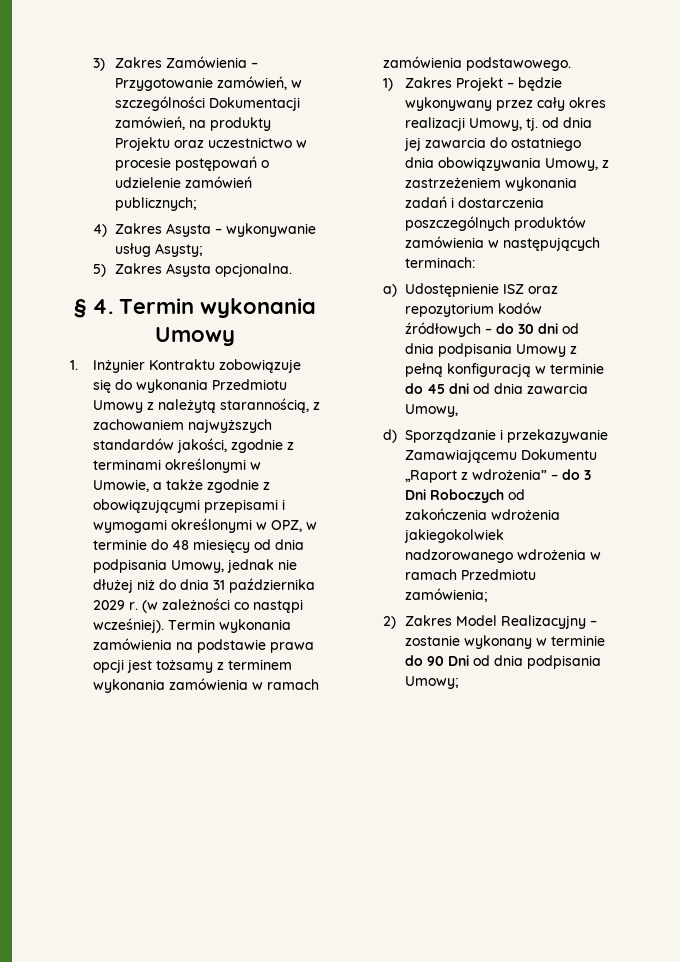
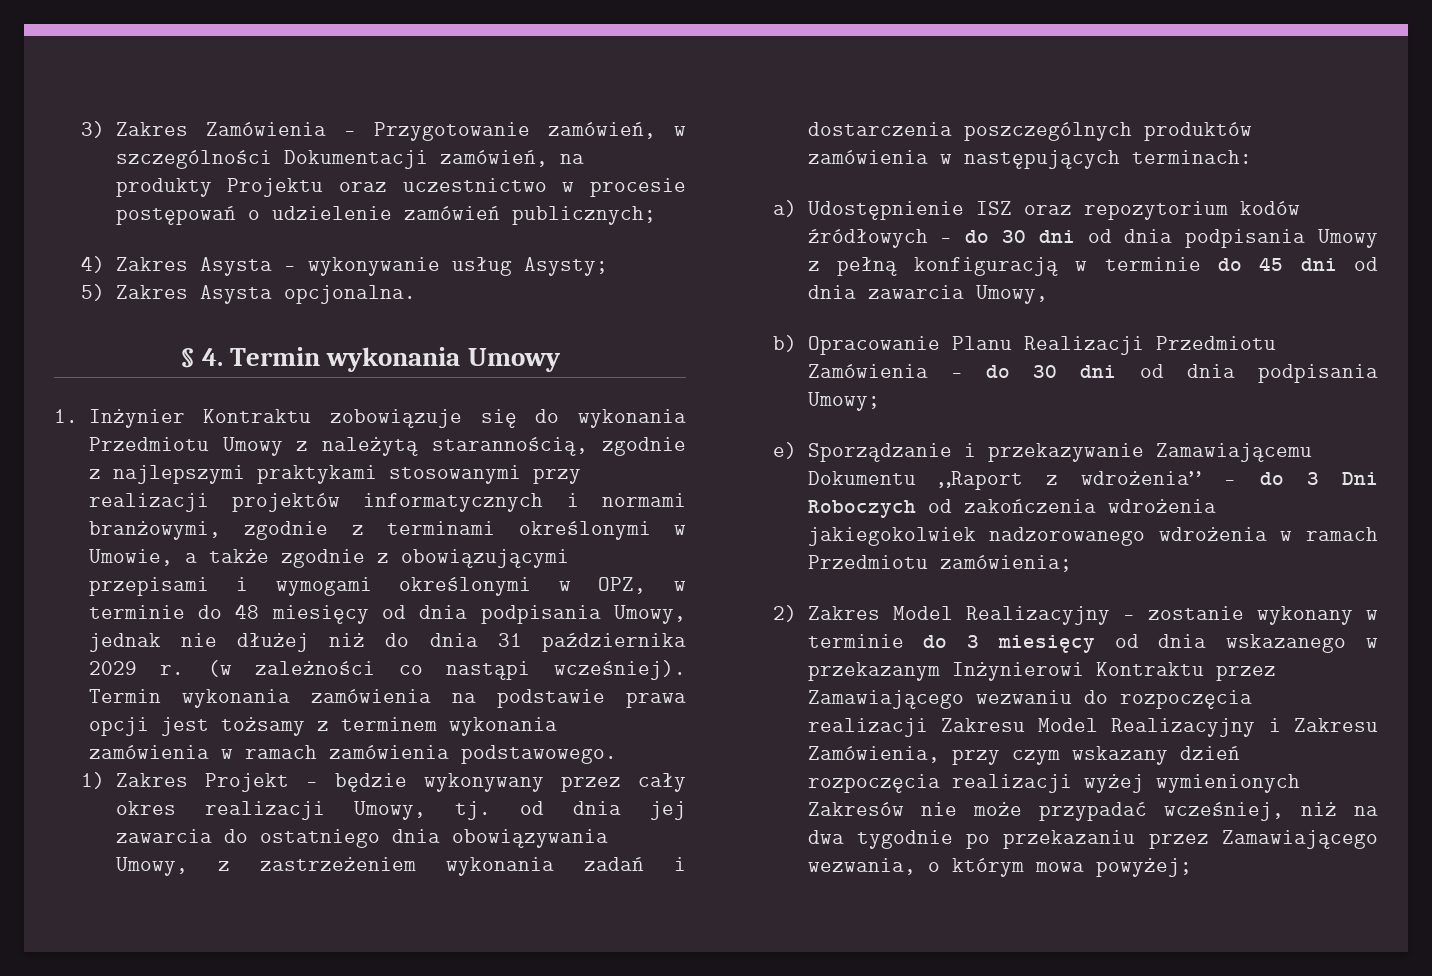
[312,402,320,410] [92,419,272,433] [92,438,227,453] z zachowaniem najwyższych standardów jakości, -> [602,437,687,456] [88,465,581,484] [88,493,686,512] [88,521,221,540] zgodnie z najlepszymi praktykami stosowanymi przy realizacji projektów informatycznych i normami branżowymi,
[382,429,397,443] d) -> [772,335,1276,355] [807,364,1378,383] [807,392,880,411] [772,442,797,459] b) Opracowanie Planu Realizacji Przedmiotu Zamówienia – do 30 dni od dnia podpisania Umowy; // e)
[427,655,602,669] [405,676,460,689] 90 Dni od dnia podpisania Umowy; -> [967,634,1378,653] [807,662,1276,681] [807,690,1252,709] [807,718,1378,737] [807,746,1240,765] [807,774,1300,793] [807,802,1378,821] [807,830,1378,849] [807,858,1192,877] 3 miesięcy od dnia wskazanego w przekazanym Inżynierowi Kontraktu przez Zamawiającego wezwaniu do rozpoczęcia realizacji Zakresu Model Realizacyjny i Zakresu Zamówienia, przy czym wskazany dzień rozpoczęcia realizacji wyżej wymienionych Zakresów nie może przypadać wcześniej, niż na dwa tygodnie po przekazaniu przez Zamawiającego wezwania, o którym mowa powyżej;

